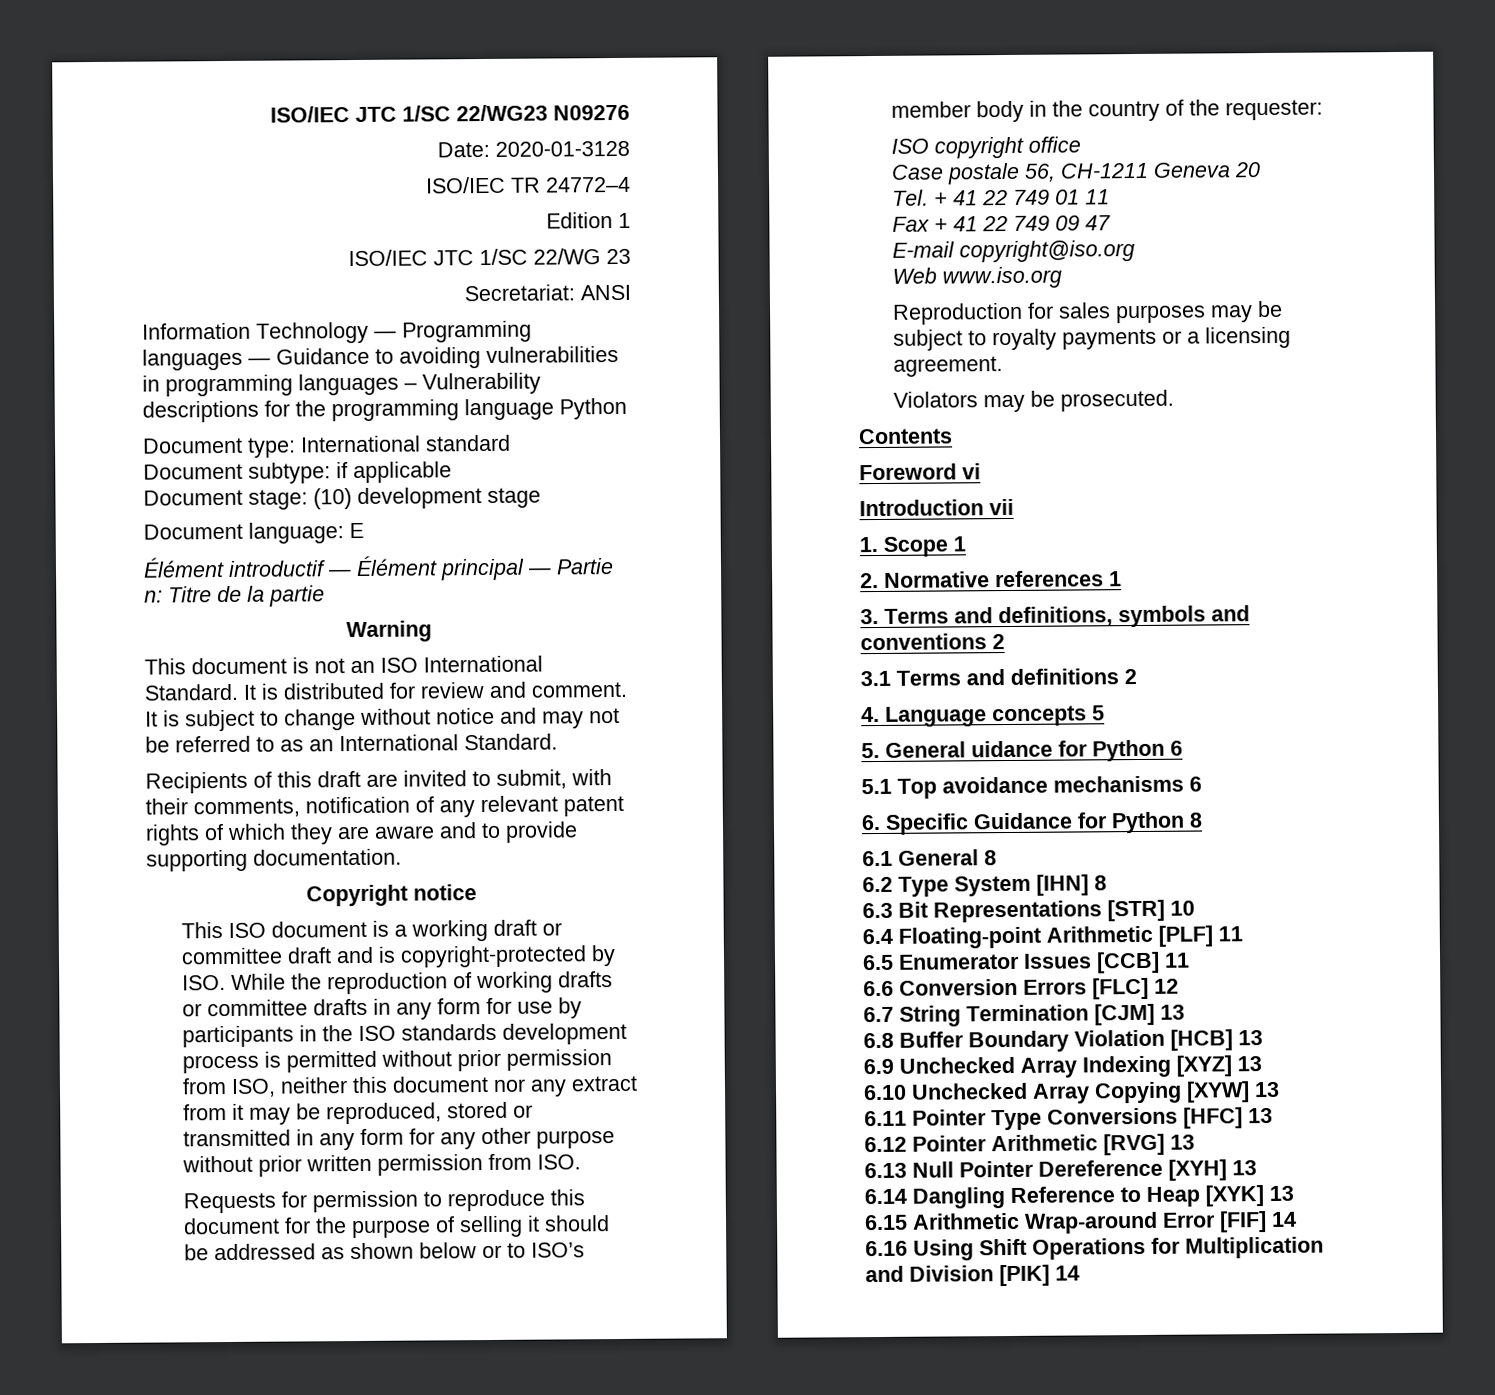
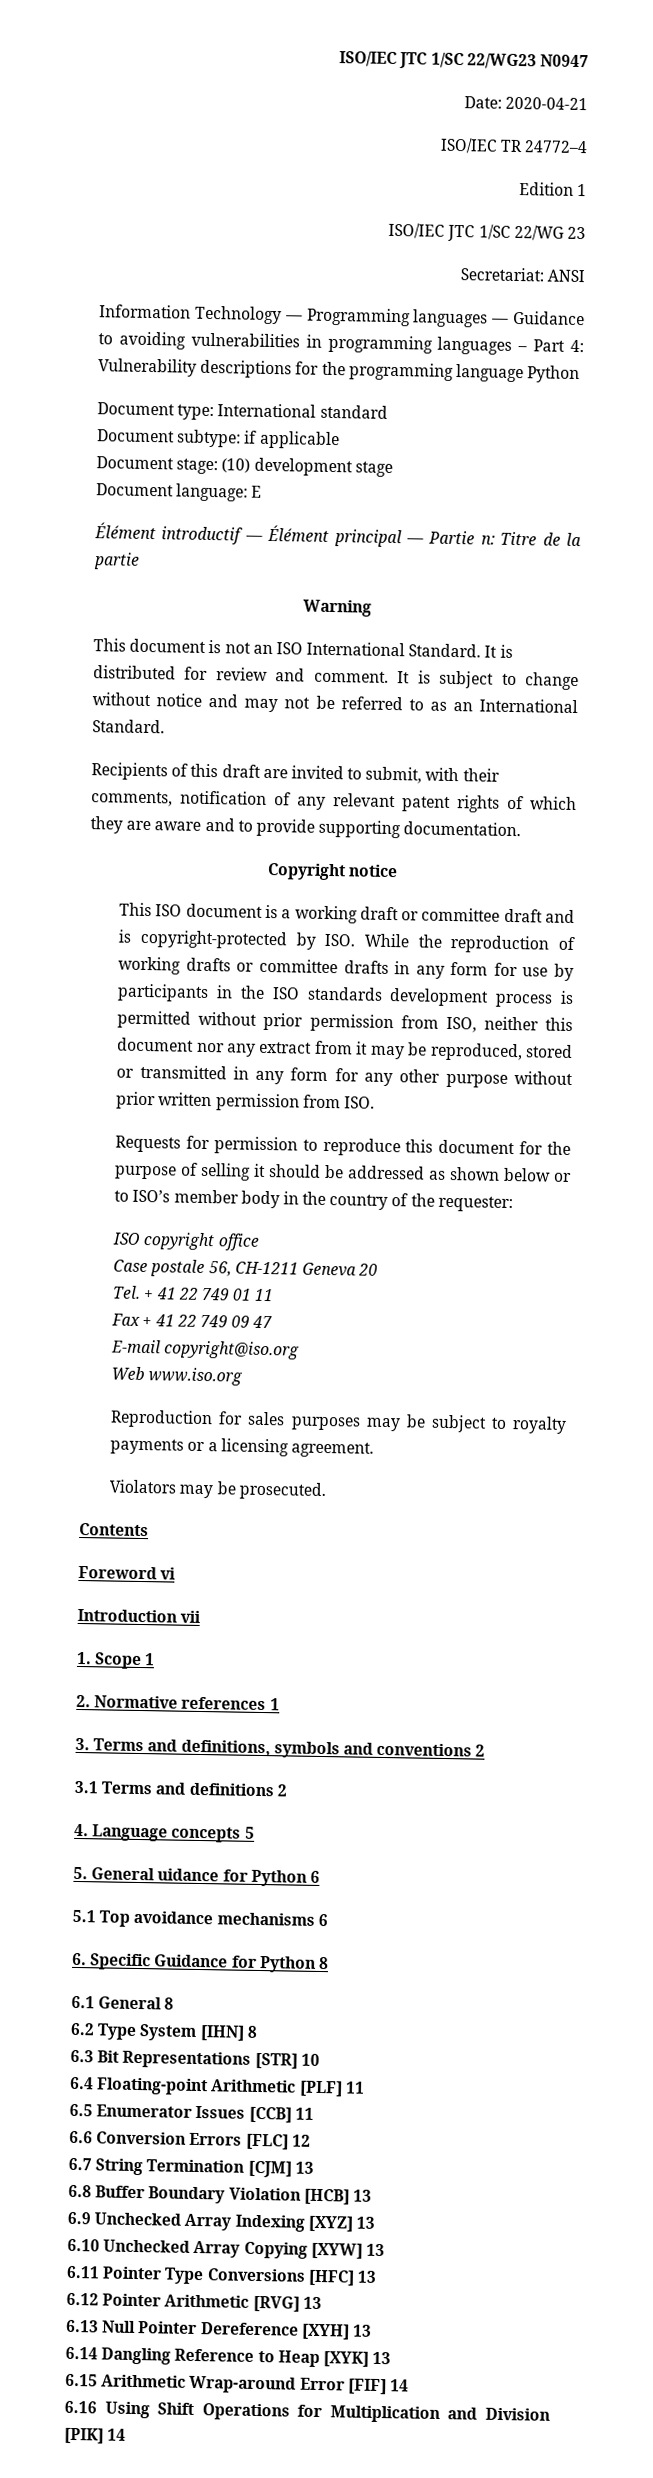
[553,104,630,121] N09276 -> [540,54,589,68] N0947
[495,140,630,157] 2020-01-3128 -> [505,96,588,111] 2020-04-21
(417, 386) none -> [533,339,584,353] Part 4:

